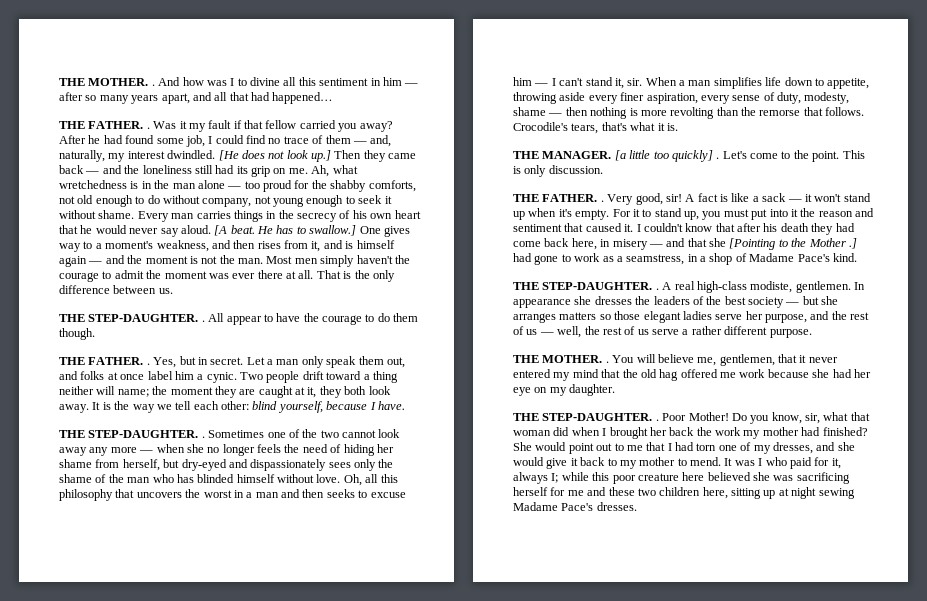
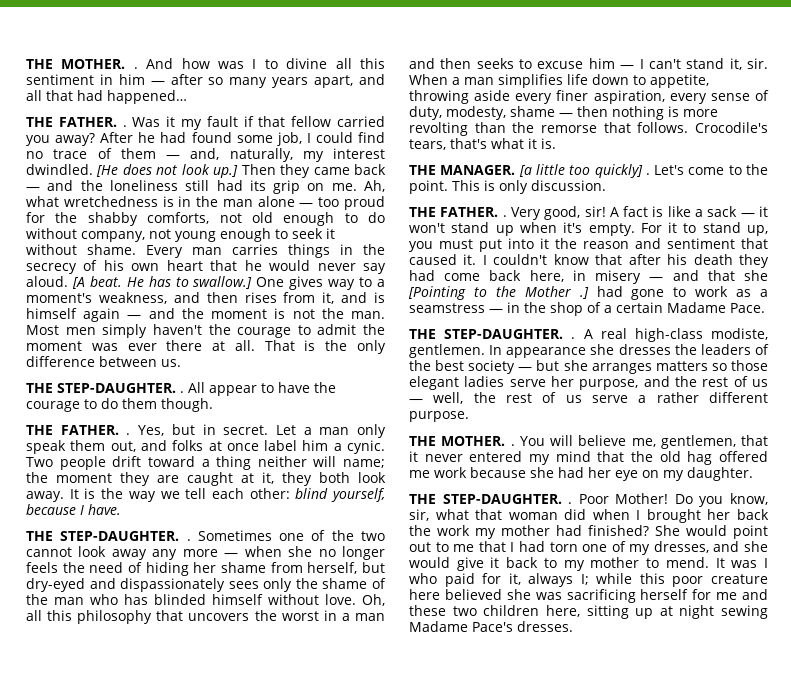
[626,253,857,265] seamstress, in a shop of Madame Pace's kind. -> [409,302,765,316] seamstress — in the shop of a certain Madame Pace.

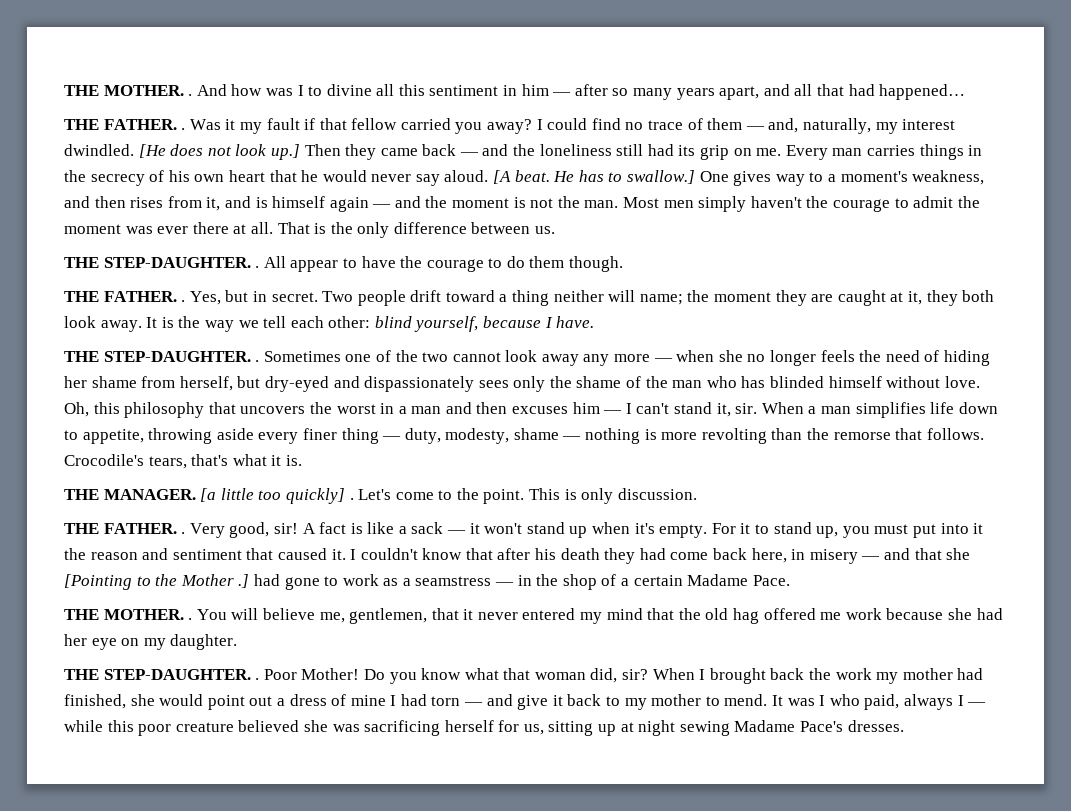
[100,132,302,146] After he had found some job, -> (533, 126) none
[364,180,386,192] [26,196,385,210] [26,212,385,226] [26,228,335,242] [26,244,136,255] Ah, what wretchedness is in the man alone — too proud for the shabby comforts, not old enough to do without company, not young enough to seek it without shame. -> (782, 152) none
[275,424,386,438] [26,440,386,454] Let a man only speak them out, and folks at once label him a cynic. -> (318, 297) none
[26,610,42,621] all -> (89, 409) none
[476,58,584,69] seeks to excuse -> [512,406,569,414] excuses
[593,90,769,104] aspiration, every sense of -> [341,428,402,444] thing —
[577,106,608,117] then -> (582, 438) none
[409,328,768,342] [409,344,769,358] [409,360,768,374] [409,376,768,390] [409,392,768,404] [409,411,469,422] // THE STEP-DAUGHTER. . A real high-class modiste, gentlemen. In appearance she dresses the leaders of the best society — but she arranges matters so those elegant ladies serve her purpose, and the rest of us — well, the rest of us serve a rather different purpose. -> (790, 580) none
[730,493,768,505] [409,509,429,521] know, sir, -> [421,668,462,680] know
[564,509,630,520] did when -> [590,668,695,683] did, sir? When
[707,509,731,520] her -> (766, 676) none
[588,525,680,536] finished? She -> [64,694,155,709] finished, she
[435,541,768,555] [409,557,450,568] to me that I had torn one of my dresses, and she would -> [276,694,513,706] a dress of mine I had torn — and
[444,573,589,587] paid for it, always I; -> [864,694,987,710] paid, always I —
[409,589,440,600] here -> (234, 727) none
[716,589,768,600] [409,605,580,617] me and these two children here, -> [523,724,544,735] us,

